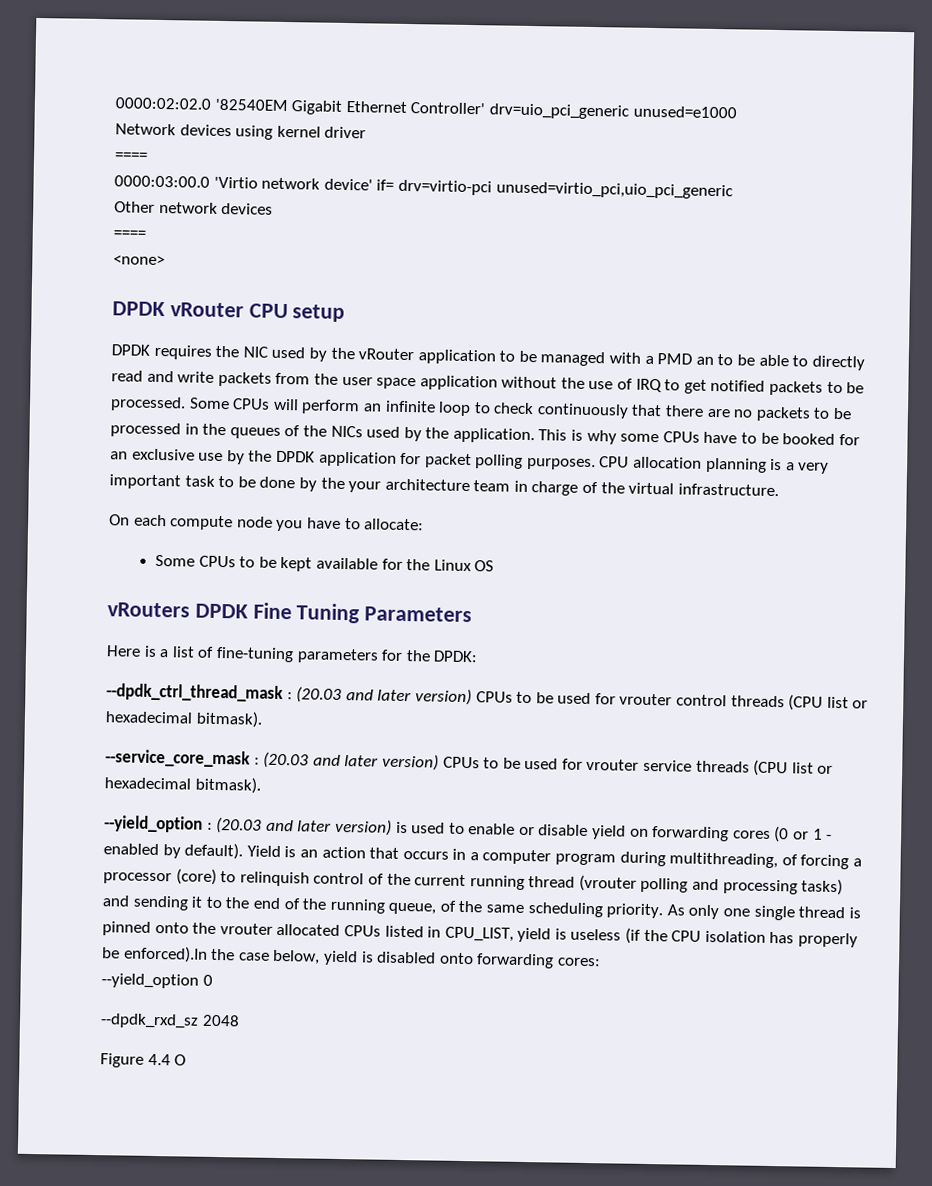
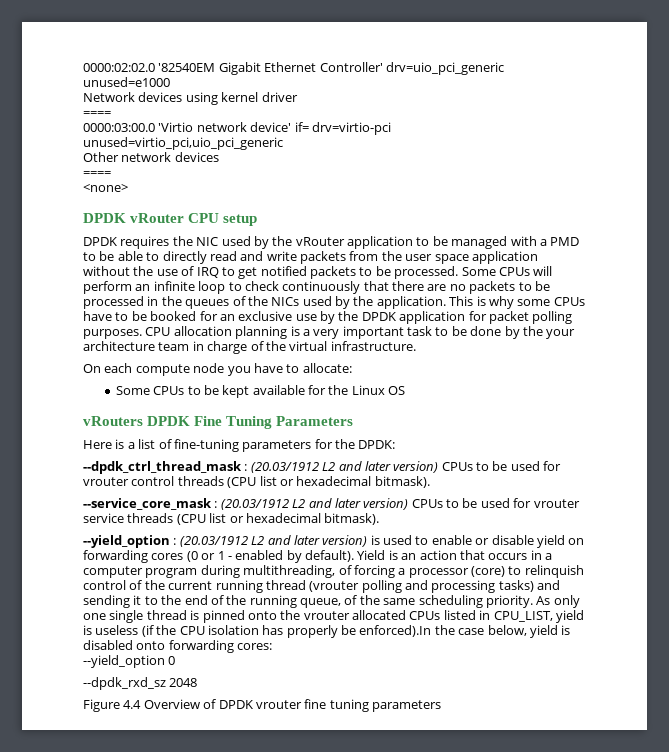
[695,356,714,365] an -> (580, 241) none
[296,686,343,704] (20.03 -> [250,462,336,473] (20.03/1912 L2
[263,751,310,769] (20.03 -> [220,499,306,510] (20.03/1912 L2
[216,816,263,834] (20.03 -> [179,536,265,547] (20.03/1912 L2
[174,1054,187,1066] O -> [143,699,441,712] Overview of DPDK vrouter fine tuning parameters

